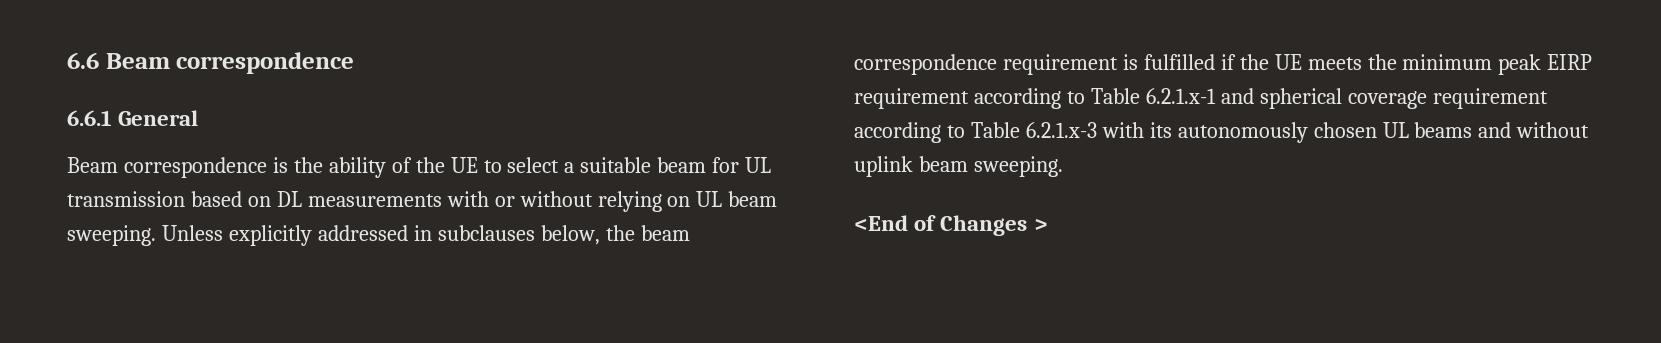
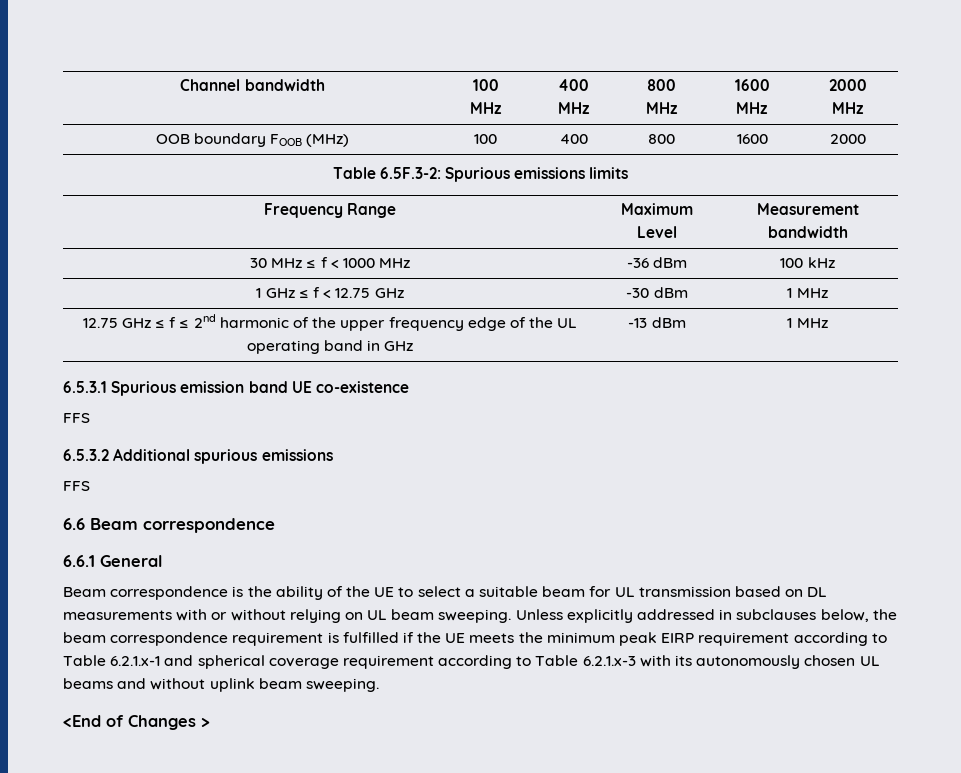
(67, 60) none -> [180,79,325,91] [472,79,499,91] [469,102,502,114] [558,79,589,91] [557,102,590,114] [647,79,676,91] [645,102,678,114] [734,79,770,91] [736,102,768,114] [829,79,867,91] [832,102,864,114] [155,133,350,147] [474,134,497,144] [559,134,588,144] [648,134,675,144] [736,134,768,144] [830,134,866,144] [332,167,629,182] [263,203,397,218] [621,203,693,215] [637,226,677,238] [756,203,859,215] [767,226,848,238] [249,257,411,268] [626,257,688,268] [780,257,835,268] [256,287,404,298] [626,287,688,298] [787,288,828,298] [82,314,578,331] [246,340,414,354] [628,317,686,328] [787,318,828,328] [63,381,409,396] [63,413,90,423] [63,448,333,464] [63,481,90,491] Channel bandwidth | 100 // MHz | 400 // MHz | 800 // MHz | 1600 // MHz | 2000 // MHz // OOB boundary FOOB (MHz) | 100 | 400 | 800 | 1600 | 2000 // Table 6.5F.3-2: Spurious emissions limits // Frequency Range | Maximum Level | Measurement bandwidth // 30 MHz ≤ f < 1000 MHz | -36 dBm | 100 kHz // 1 GHz ≤ f < 12.75 GHz | -30 dBm | 1 MHz // 12.75 GHz ≤ f ≤ 2nd harmonic of the upper frequency edge of the UL operating band in GHz | -13 dBm | 1 MHz // 6.5.3.1 Spurious emission band UE co-existence // FFS // 6.5.3.2 Additional spurious emissions // FFS //

